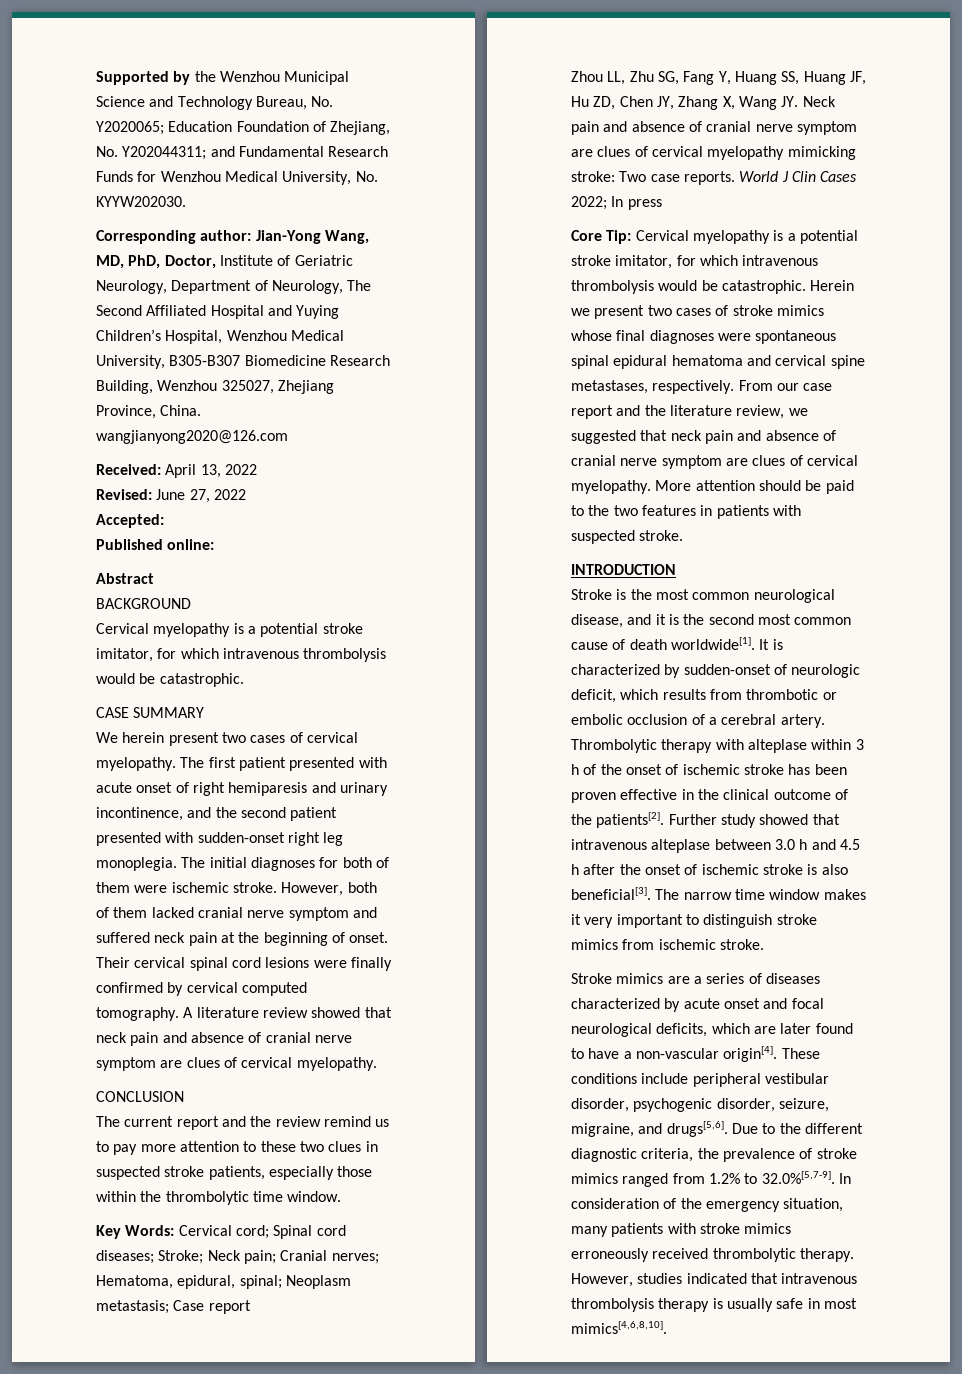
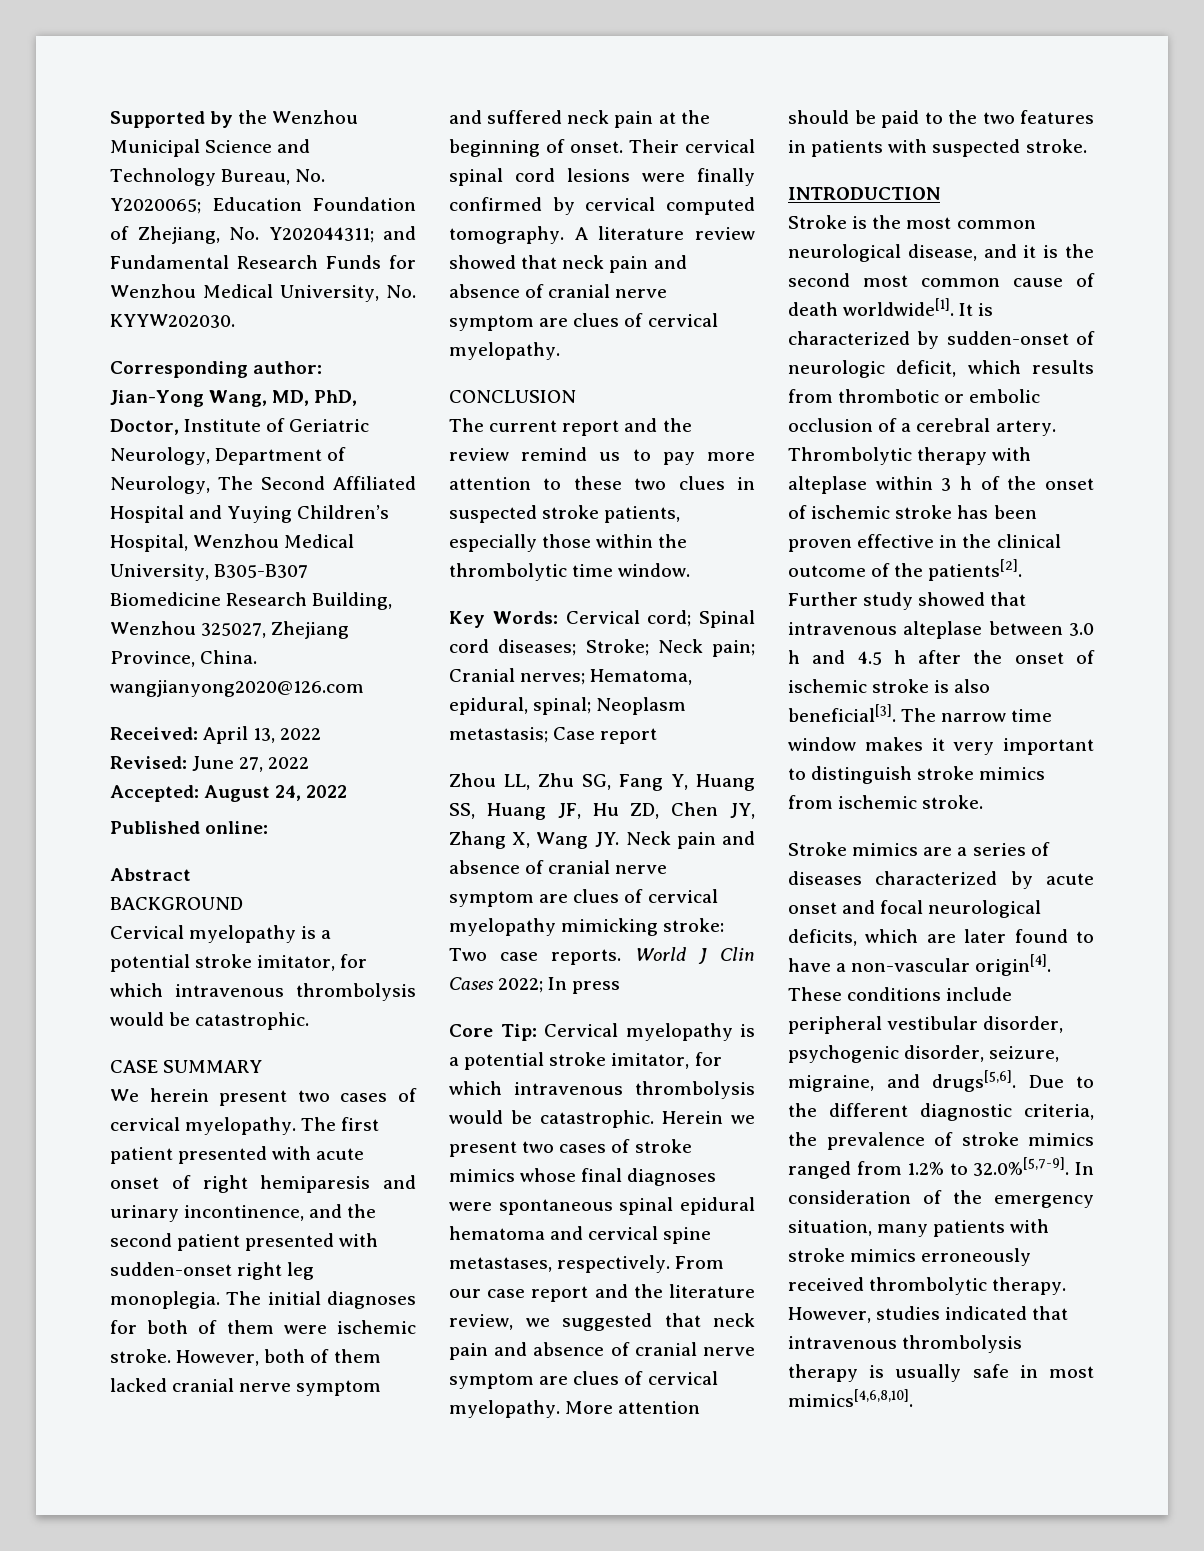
(164, 521) none -> [204,785,348,802] August 24, 2022

